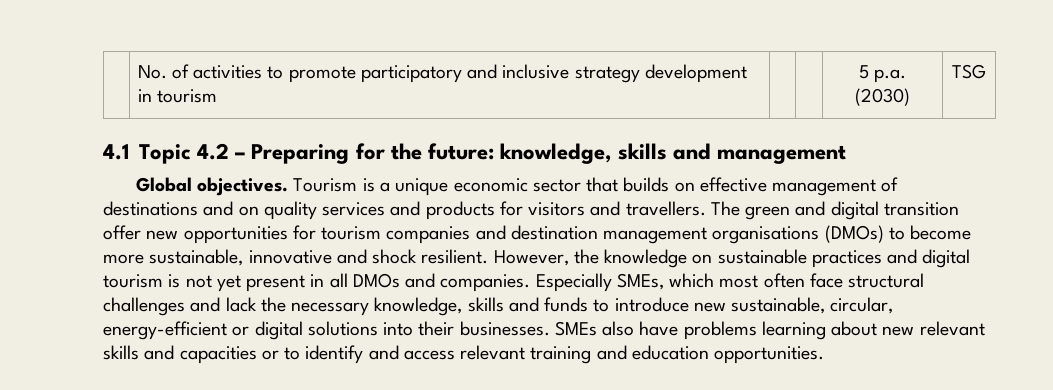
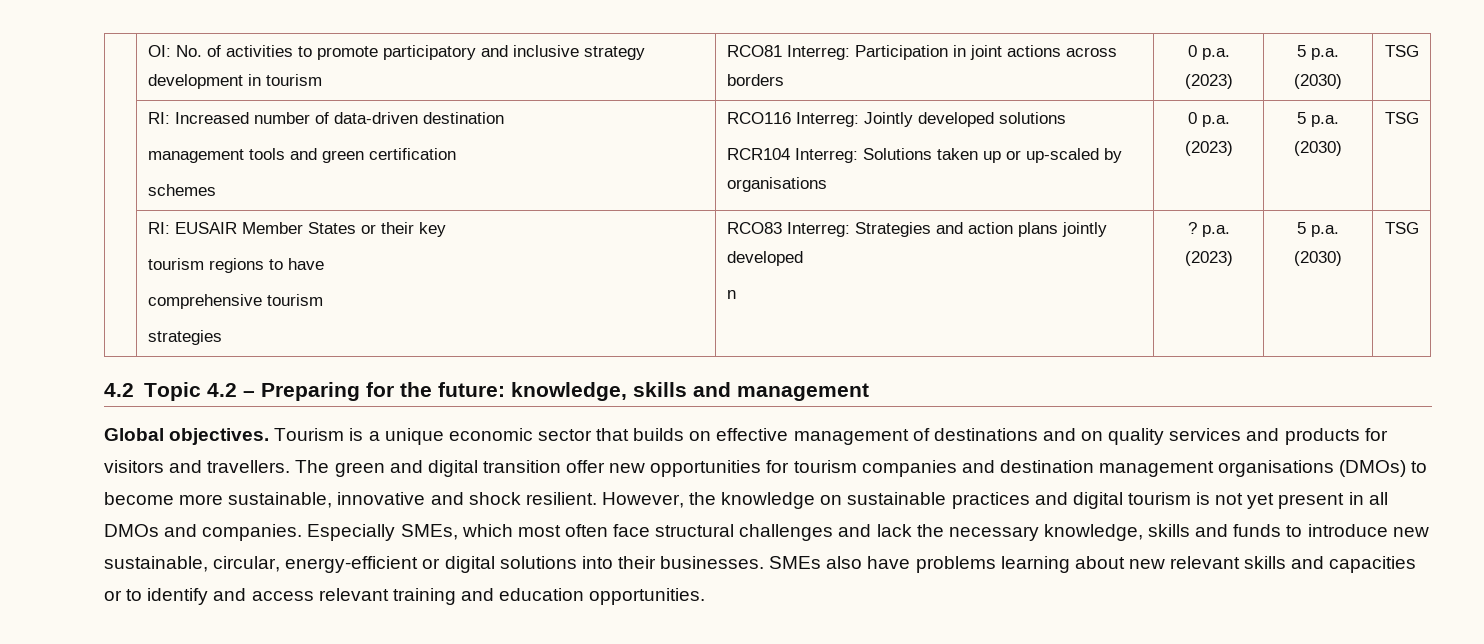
(137, 72) | -> [147,45,171,57] | OI:
[858,65,907,83] [855,88,910,106] [952,64,986,79] [103,144,129,160] | | 5 p.a. (2030) | TSG // 4.1 -> [726,45,1117,60] [726,74,784,86] [1187,45,1230,60] [1184,74,1233,89] [1297,45,1339,60] [1294,74,1342,89] [1384,45,1419,57] [147,112,504,124] [147,148,456,163] [147,184,216,196] [726,112,1066,127] [726,148,1122,163] [726,177,827,192] [1187,112,1230,127] [1184,141,1233,156] [1297,112,1339,127] [1294,141,1342,156] [1384,112,1419,124] [147,222,446,237] [147,258,324,273] [147,294,323,309] [147,330,222,345] [726,222,1107,237] [726,251,803,266] [726,290,736,299] [1187,222,1230,237] [1184,251,1233,266] [1297,222,1339,237] [1294,251,1342,266] [1384,222,1419,234] [104,383,134,397] RCO81 Interreg: Participation in joint actions across borders | 0 p.a. (2023) | 5 p.a. (2030) | TSG // | RI: Increased number of data-driven destination // management tools and green certification // schemes | RCO116 Interreg: Jointly developed solutions // RCR104 Interreg: Solutions taken up or up-scaled by organisations | 0 p.a. (2023) | 5 p.a. (2030) | TSG // | RI: EUSAIR Member States or their key // tourism regions to have // comprehensive tourism // strategies | RCO83 Interreg: Strategies and action plans jointly developed // n | ? p.a. (2023) | 5 p.a. (2030) | TSG // 4.2

